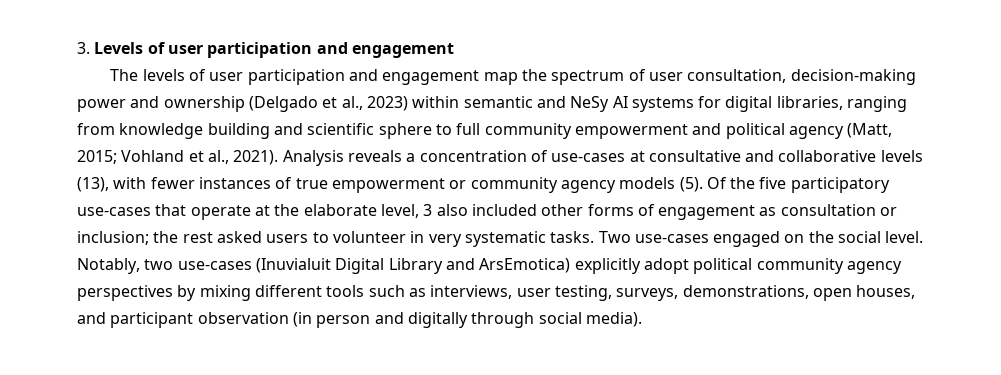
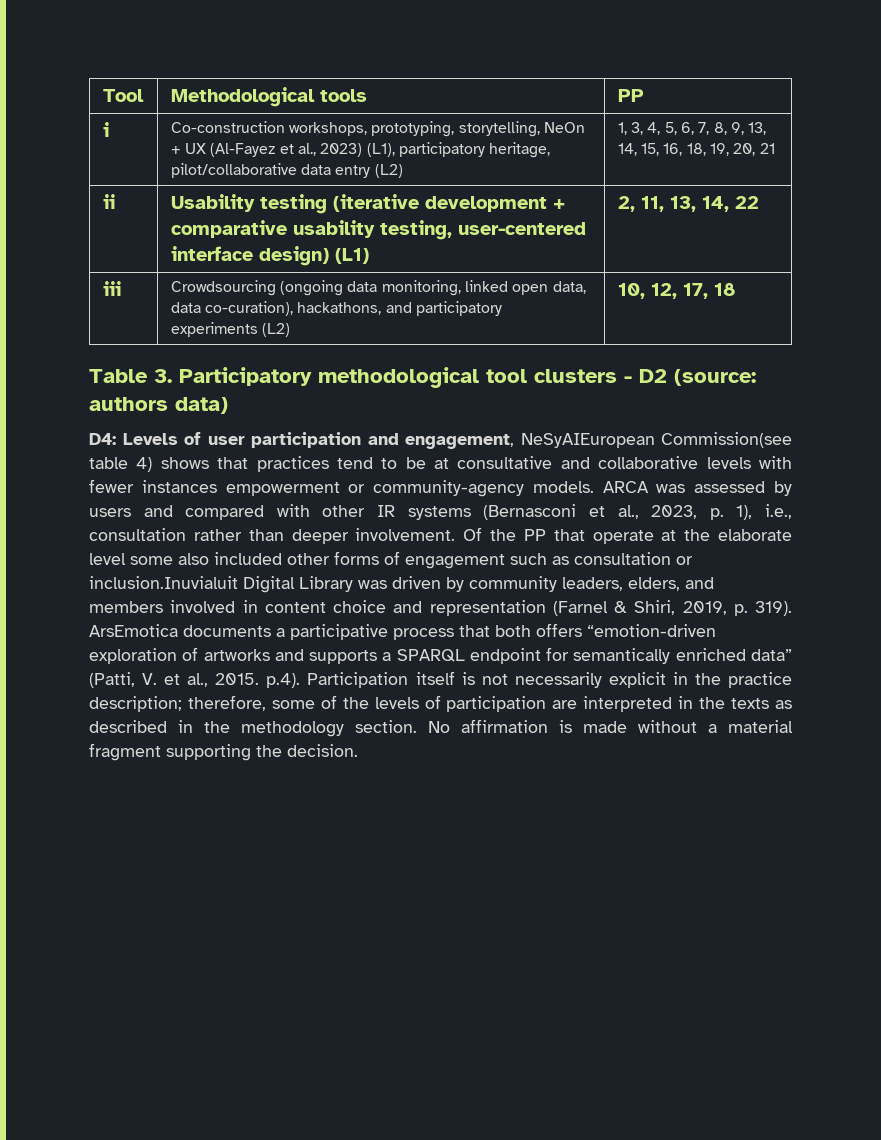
[77,42,90,54] 3. -> [102,89,144,102] [170,87,367,107] [617,89,644,102] [102,122,109,137] [170,121,586,137] [170,142,551,158] [170,163,403,178] [617,122,767,135] [617,143,775,156] [102,194,115,209] [170,194,565,214] [170,220,586,240] [170,246,369,266] [617,196,759,212] [102,281,121,296] [170,280,586,296] [170,301,503,316] [170,322,291,337] [617,283,736,299] [89,367,756,388] [89,397,228,414] [89,433,116,445] Tool | Methodological tools | PP // i | Co-construction workshops, prototyping, storytelling, NeOn + UX (Al-Fayez et al., 2023) (L1), participatory heritage, pilot/collaborative data entry (L2) | 1, 3, 4, 5, 6, 7, 8, 9, 13, 14, 15, 16, 18, 19, 20, 21 // ii | Usability testing (iterative development + comparative usability testing, user-centered interface design) (L1) | 2, 11, 13, 14, 22 // iii | Crowdsourcing (ongoing data monitoring, linked open data, data co-curation), hackathons, and participatory experiments (L2) | 10, 12, 17, 18 // Table 3. Participatory methodological tool clusters - D2 (source: authors data) // D4:
[351,43,454,58] [110,69,916,85] [77,96,908,112] [77,123,893,139] [77,150,626,166] engagement // The levels of user participation and engagement map the spectrum of user consultation, decision-making power and ownership (Delgado et al., 2023) within semantic and NeSy AI systems for digital libraries, ranging from knowledge building and scientific sphere to full community empowerment and political agency (Matt, 2015; Vohland et al., 2021). Analysis reveals a concentration of use-cases -> [405,432,792,449] [89,456,426,472] engagement, NeSyAIEuropean Commission(see table 4) shows that practices tend to be
[77,177,109,192] (13), -> (751, 463) none
[275,177,890,193] [77,207,151,216] of true empowerment or community agency models (5). Of the five participatory use-cases -> [225,480,793,497] [89,504,793,520] [89,527,546,544] empowerment or community-agency models. ARCA was assessed by users and compared with other IR systems (Bernasconi et al., 2023, p. 1), i.e., consultation rather than deeper involvement. Of the PP
[380,204,433,218] level, 3 -> [89,553,173,565] level some
(756, 212) none -> [510,553,547,565] such
[77,231,924,247] [77,258,902,274] [77,285,916,301] [77,312,642,328] inclusion; the rest asked users to volunteer in very systematic tasks. Two use-cases engaged on the social level. Notably, two use-cases (Inuvialuit Digital Library and ArsEmotica) explicitly adopt political community agency perspectives by mixing different tools such as interviews, user testing, surveys, demonstrations, open houses, and participant observation (in person and digitally through social media). -> [89,576,714,593] [89,600,792,616] [89,623,716,640] [89,647,792,664] [89,671,792,688] [89,695,792,712] [89,719,793,737] [89,743,358,761] inclusion.Inuvialuit Digital Library was driven by community leaders, elders, and members involved in content choice and representation (Farnel & Shiri, 2019, p. 319). ArsEmotica documents a participative process that both offers “emotion-driven exploration of artworks and supports a SPARQL endpoint for semantically enriched data” (Patti, V. et al., 2015. p.4). Participation itself is not necessarily explicit in the practice description; therefore, some of the levels of participation are interpreted in the texts as described in the methodology section. No affirmation is made without a material fragment supporting the decision.

